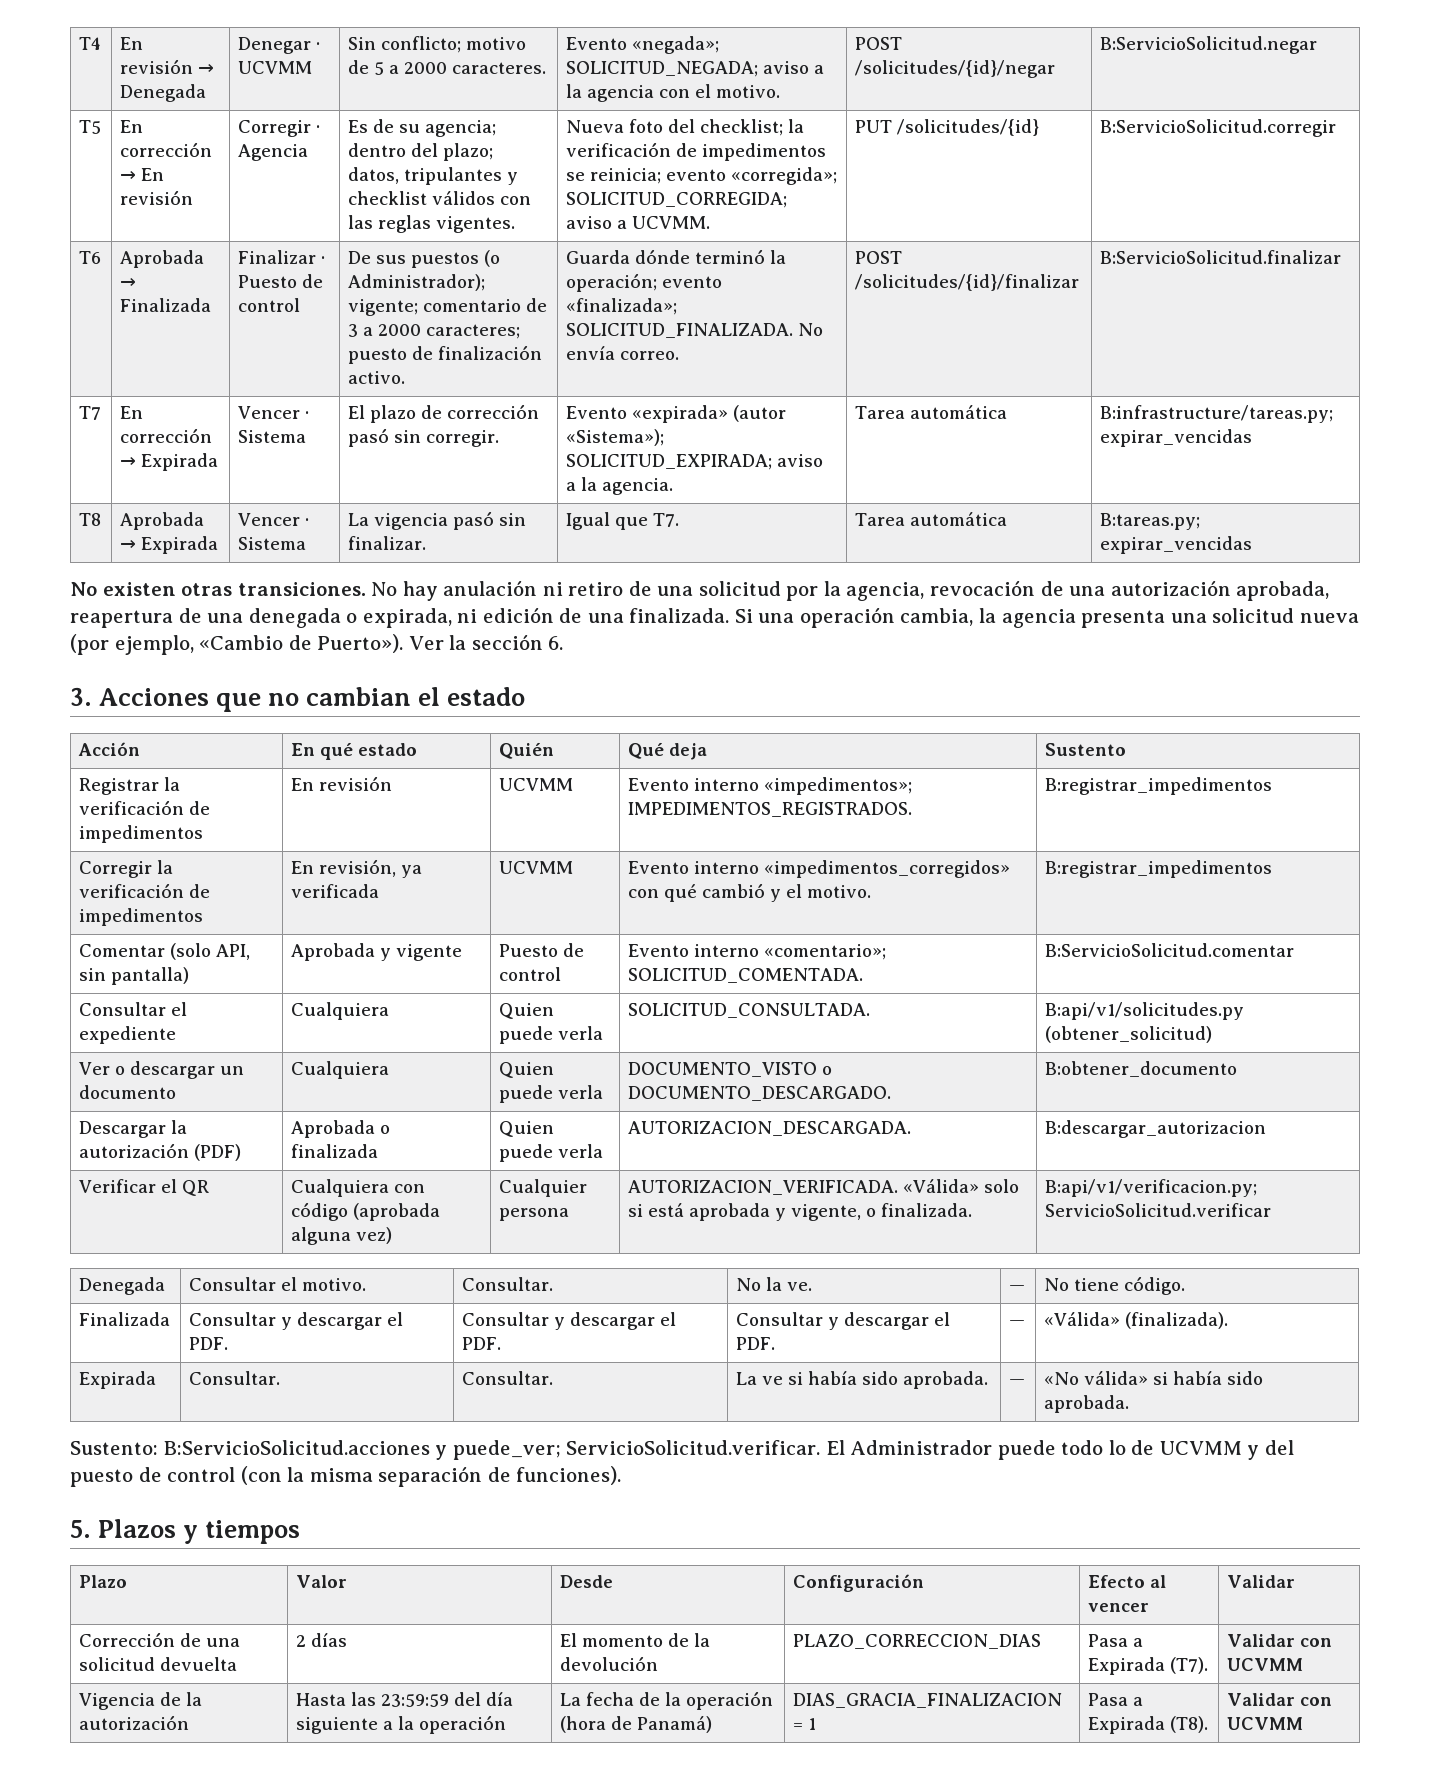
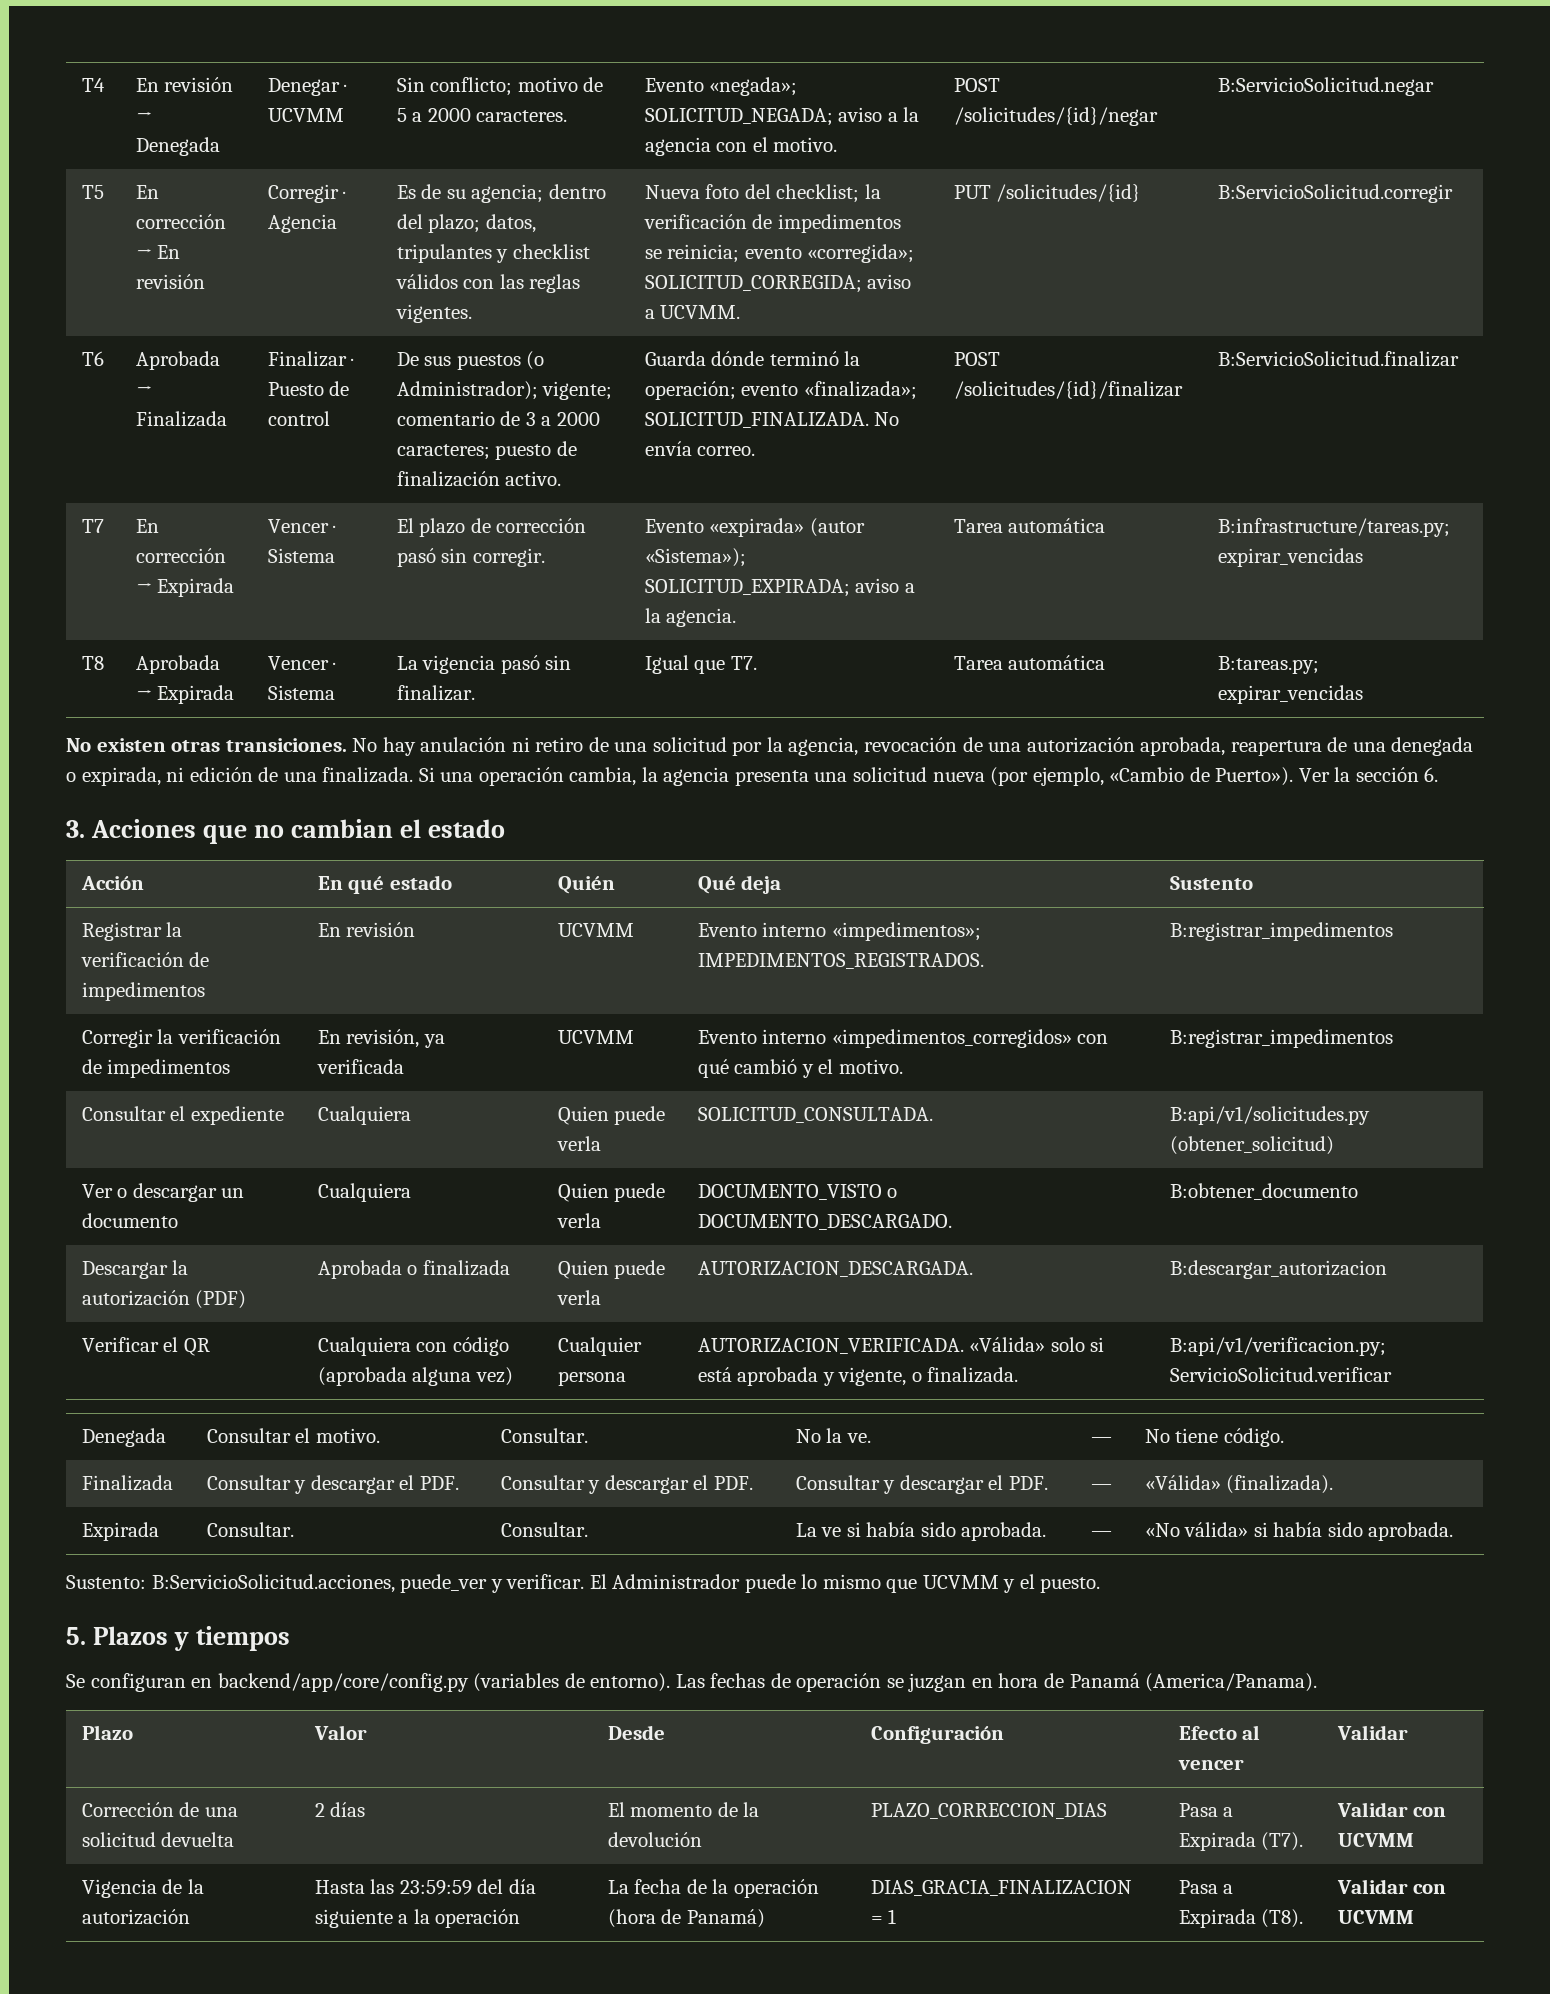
[79,943,251,960] [79,967,190,985] [291,943,463,961] [499,943,585,957] [499,967,562,981] [628,944,887,960] [628,968,864,983] [1045,943,1295,957] // Comentar (solo API, sin pantalla) | Aprobada y vigente | Puesto de control | Evento interno «comentario»; SOLICITUD_COMENTADA. | B:ServicioSolicitud.comentar -> (1393, 1038) none
[163,1440,1294,1460] [70,1466,622,1487] [70,1519,301,1544] B:ServicioSolicitud.acciones y puede_ver; ServicioSolicitud.verificar. El Administrador puede todo lo de UCVMM y del puesto de control (con la misma separación de funciones). // 5. Plazos y tiempos -> [151,1574,1101,1593] [66,1626,291,1651] [66,1673,1318,1692] B:ServicioSolicitud.acciones, puede_ver y verificar. El Administrador puede lo mismo que UCVMM y el puesto. // 5. Plazos y tiempos // Se configuran en backend/app/core/config.py (variables de entorno). Las fechas de operación se juzgan en hora de Panamá (America/Panama).

